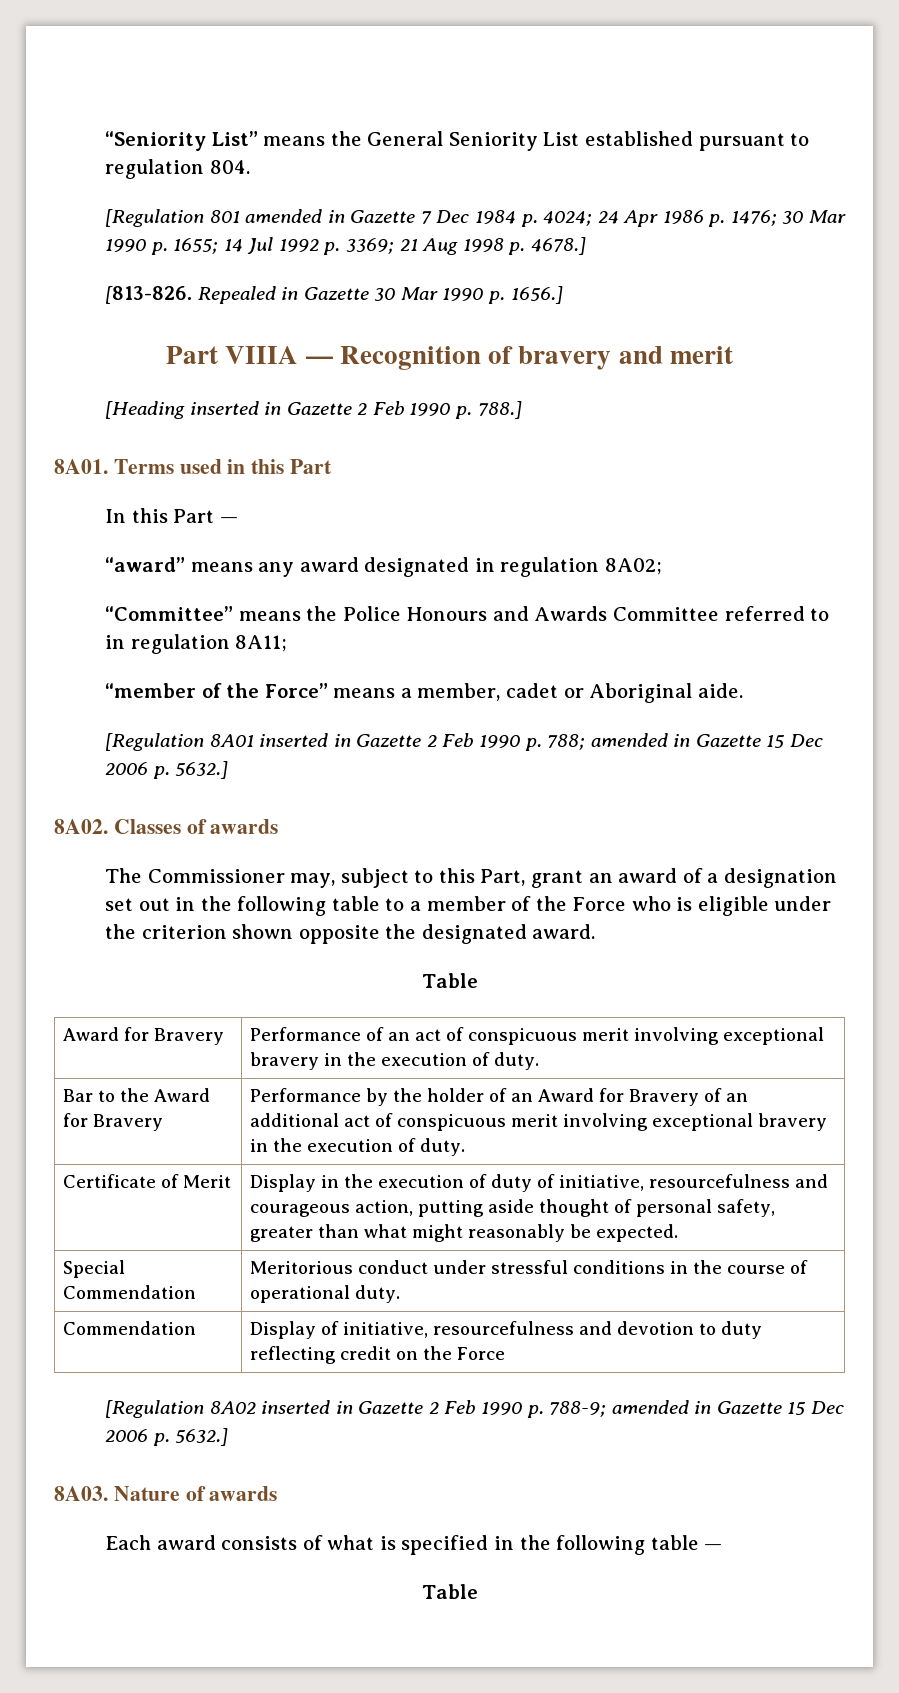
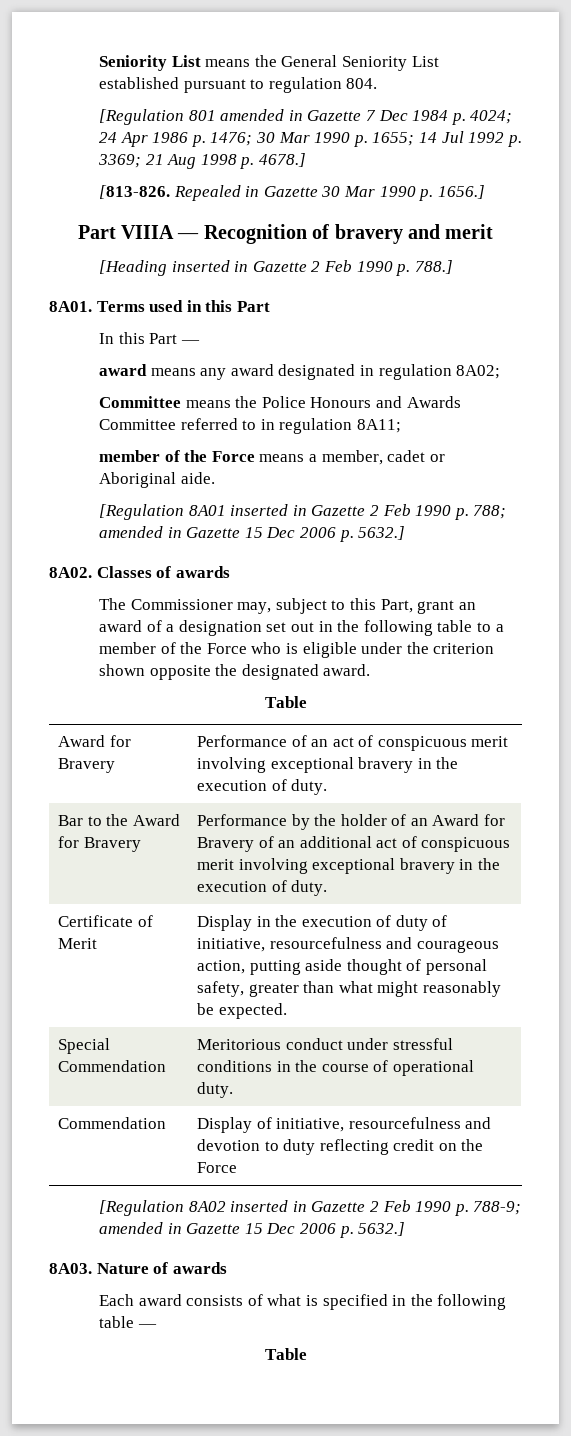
[105,131,258,151] “Seniority List” -> [99,55,201,71] Seniority List
[105,557,186,572] “award” -> [99,364,148,376] award
[105,606,234,621] “Committee” -> [99,396,182,408] Committee
[105,683,328,698] “member of the Force” -> [99,450,255,462] member of the Force

